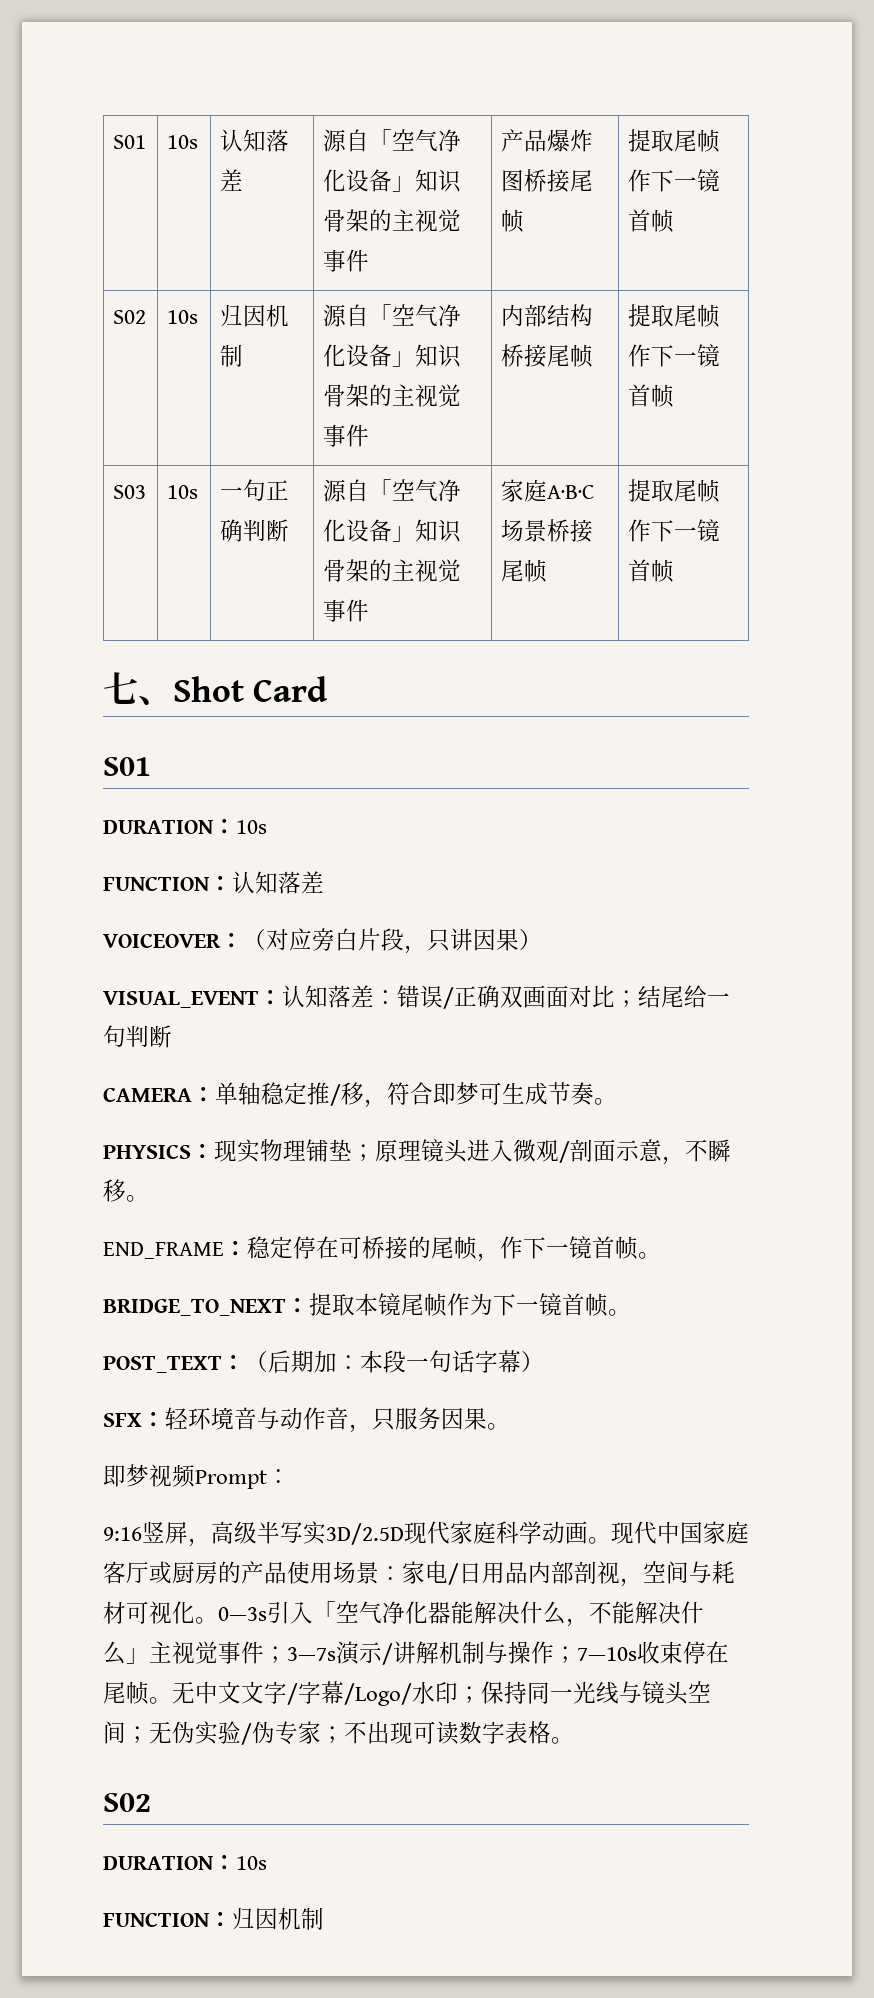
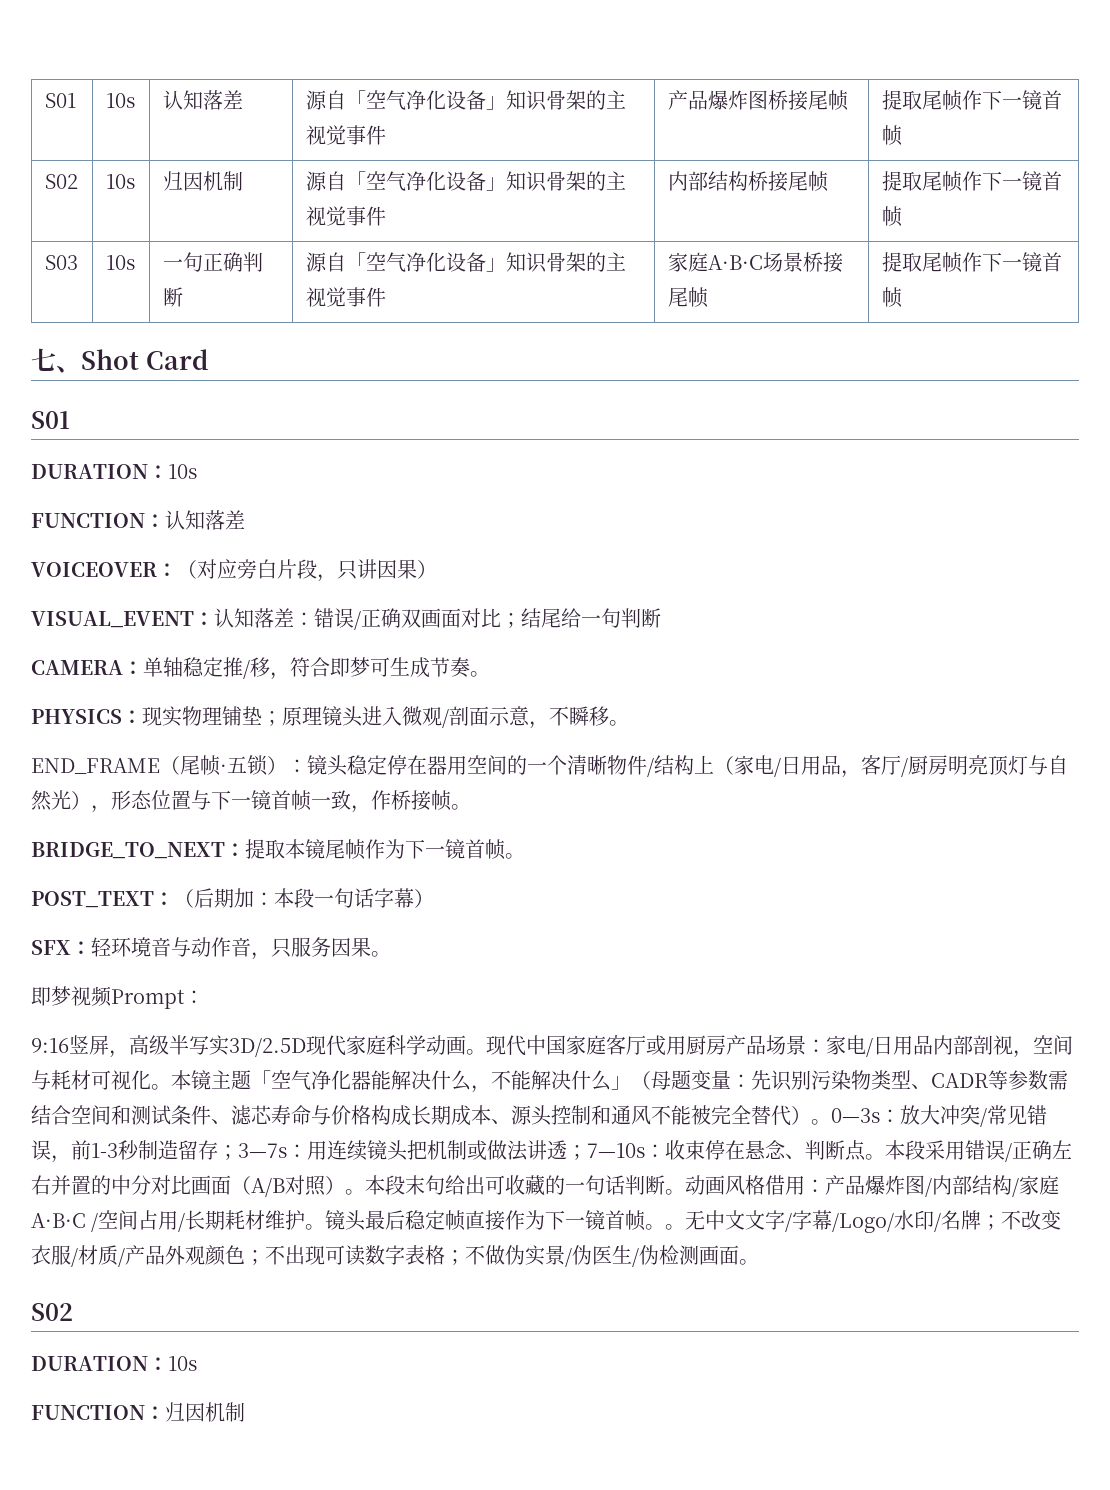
[224,1236,615,1262] ：稳定停在可桥接的尾帧，作下一镜首 -> [160,755,1068,778] [31,790,431,813] （尾帧·五锁）：镜头稳定停在器用空间的一个清晰物件/结构上（家电/日用品，客厅/厨房明亮顶灯与自然光），形态位置与下一镜首帧一致，作桥接
[172,1561,333,1584] 厨房的产品使用 -> [666,1035,766,1055] 用厨房产品
[218,1601,313,1624] 0—3s引入 -> [171,1070,251,1090] 本镜主题
[149,1641,729,1665] [103,1681,149,1705] 主视觉事件；3—7s演示/讲解机制与操作；7—10s收束停在尾帧 -> [631,1070,1068,1091] [31,1105,1047,1127] [31,1140,1072,1163] [31,1175,1059,1197] [31,1210,666,1232] （母题变量：先识别污染物类型、CADR等参数需结合空间和测试条件、滤芯寿命与价格构成长期成本、源头控制和通风不能被完全替代）。0—3s：放大冲突/常见错误，前1-3秒制造留存；3—7s：用连续镜头把机制或做法讲透；7—10s：收束停在悬念、判断点。本段采用错误/正确左右并置的中分对比画面（A/B对照）。本段末句给出可收藏的一句话判断。动画风格借用：产品爆炸图/内部结构/家庭A·B·C /空间占用/长期耗材维护。镜头最后稳定帧直接作为下一镜首帧。
[458,1681,711,1705] [103,1721,321,1745] ；保持同一光线与镜头空间；无伪实验/伪专家 -> [934,1210,1062,1232] [31,1245,245,1267] /名牌；不改变衣服/材质/产品外观颜色
(551, 1732) none -> [445,1245,739,1267] ；不做伪实景/伪医生/伪检测画面

